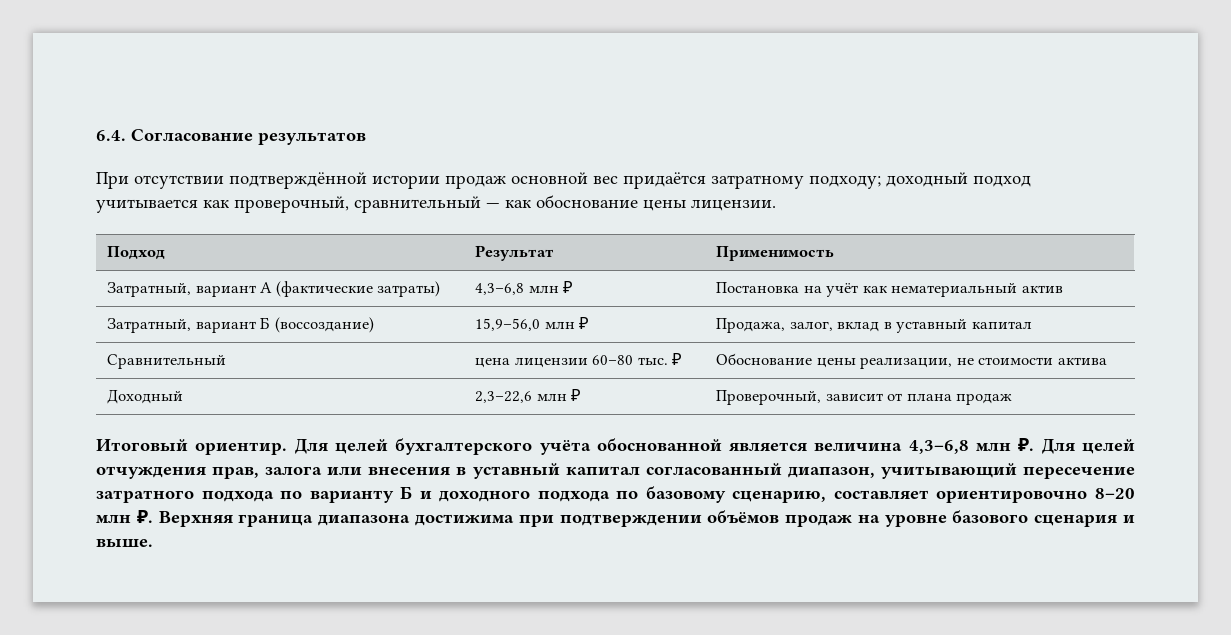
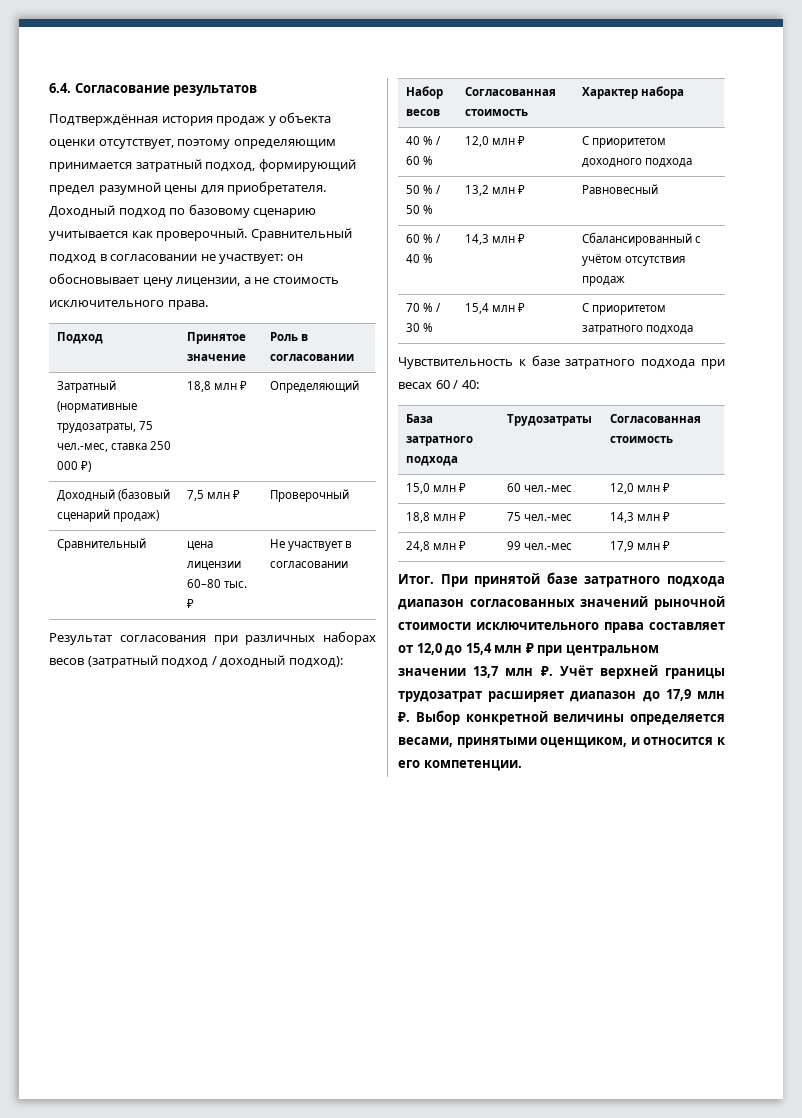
[96,172,1031,189] [96,195,776,213] [107,246,166,260] [475,245,555,261] [716,246,835,261] [107,281,441,297] [475,281,574,295] [716,282,1063,297] [107,317,374,333] [475,317,590,331] [716,318,1032,333] При отсутствии подтверждённой истории продаж основной вес придаётся затратному подходу; доходный подход учитывается как проверочный, сравнительный — как обоснование цены лицензии. // Подход | Результат | Применимость // Затратный, вариант А (фактические затраты) | 4,3–6,8 млн ₽ | Постановка на учёт как нематериальный актив // Затратный, вариант Б (воссоздание) | 15,9–56,0 млн ₽ | Продажа, залог, вклад в уставный капитал -> [49,112,332,126] [49,139,336,149] [49,159,356,172] [49,181,327,195] [49,204,317,218] [49,228,352,241] [49,254,303,264] [49,273,339,287] [49,300,208,310] [57,332,104,344] [187,332,247,344] [187,354,247,361] [270,332,309,341] [270,354,355,361] [57,380,117,393] [57,401,138,413] [57,421,154,433] [57,441,172,452] [57,461,92,472] [187,381,248,392] [270,380,360,393] [57,488,171,502] [57,509,160,522] [187,490,241,501] [270,489,350,502] Подтверждённая история продаж у объекта оценки отсутствует, поэтому определяющим принимается затратный подход, формирующий предел разумной цены для приобретателя. Доходный подход по базовому сценарию учитывается как проверочный. Сравнительный подход в согласовании не участвует: он обосновывает цену лицензии, а не стоимость исключительного права. // Подход | Принятое значение | Роль в согласовании // Затратный (нормативные трудозатраты, 75 чел.-мес, ставка 250 000 ₽) | 18,8 млн ₽ | Определяющий // Доходный (базовый сценарий продаж) | 7,5 млн ₽ | Проверочный
[716,353,1107,369] [107,389,184,404] [475,389,582,403] [716,390,1013,405] [96,438,1135,455] [96,463,1135,479] [96,486,1135,503] [96,510,1136,527] [96,539,153,547] Обоснование цены реализации, не стоимости актива // Доходный | 2,3–22,6 млн ₽ | Проверочный, зависит от плана продаж // Итоговый ориентир. Для целей бухгалтерского учёта обоснованной является величина 4,3–6,8 млн ₽. Для целей отчуждения прав, залога или внесения в уставный капитал согласованный диапазон, учитывающий пересечение затратного подхода по варианту Б и доходного подхода по базовому сценарию, составляет ориентировочно 8–20 млн ₽. Верхняя граница диапазона достижима при подтверждении объёмов продаж на уровне базового сценария и выше. -> [270,539,353,551] [270,561,349,568] [49,631,376,645] [49,655,343,668] [406,86,444,99] [406,109,441,116] [465,87,557,96] [465,109,529,116] [582,86,685,99] [406,136,442,145] [406,156,434,165] [465,136,526,147] [582,136,667,148] [582,158,693,168] [406,185,442,194] [406,205,434,214] [465,185,526,196] [582,184,659,194] [406,234,442,243] [406,254,434,263] [465,234,526,245] [582,232,702,246] [582,254,686,266] [582,276,626,286] [406,303,442,312] [406,323,434,332] [465,303,526,314] [582,303,667,315] [582,325,694,335] [398,355,725,369] [398,380,479,389] [406,414,434,423] [406,436,474,446] [406,456,459,466] [507,414,593,426] [610,414,702,423] [610,436,674,443] [406,483,467,494] [507,483,573,492] [610,483,671,494] [406,512,467,523] [507,512,573,521] [610,512,671,523] [406,541,467,552] [507,541,573,550] [610,541,671,552] [398,572,725,587] [398,596,725,610] [398,622,725,633] [398,643,659,656] [398,665,725,679] [398,689,725,702] [398,710,725,725] [398,737,726,748] [398,760,522,771] Не участвует в согласовании // Результат согласования при различных наборах весов (затратный подход / доходный подход): // Набор весов | Согласованная стоимость | Характер набора // 40 % / 60 % | 12,0 млн ₽ | С приоритетом доходного подхода // 50 % / 50 % | 13,2 млн ₽ | Равновесный // 60 % / 40 % | 14,3 млн ₽ | Сбалансированный с учётом отсутствия продаж // 70 % / 30 % | 15,4 млн ₽ | С приоритетом затратного подхода // Чувствительность к базе затратного подхода при весах 60 / 40: // База затратного подхода | Трудозатраты | Согласованная стоимость // 15,0 млн ₽ | 60 чел.-мес | 12,0 млн ₽ // 18,8 млн ₽ | 75 чел.-мес | 14,3 млн ₽ // 24,8 млн ₽ | 99 чел.-мес | 17,9 млн ₽ // Итог. При принятой базе затратного подхода диапазон согласованных значений рыночной стоимости исключительного права составляет от 12,0 до 15,4 млн ₽ при центральном значении 13,7 млн ₽. Учёт верхней границы трудозатрат расширяет диапазон до 17,9 млн ₽. Выбор конкретной величины определяется весами, принятыми оценщиком, и относится к его компетенции.

